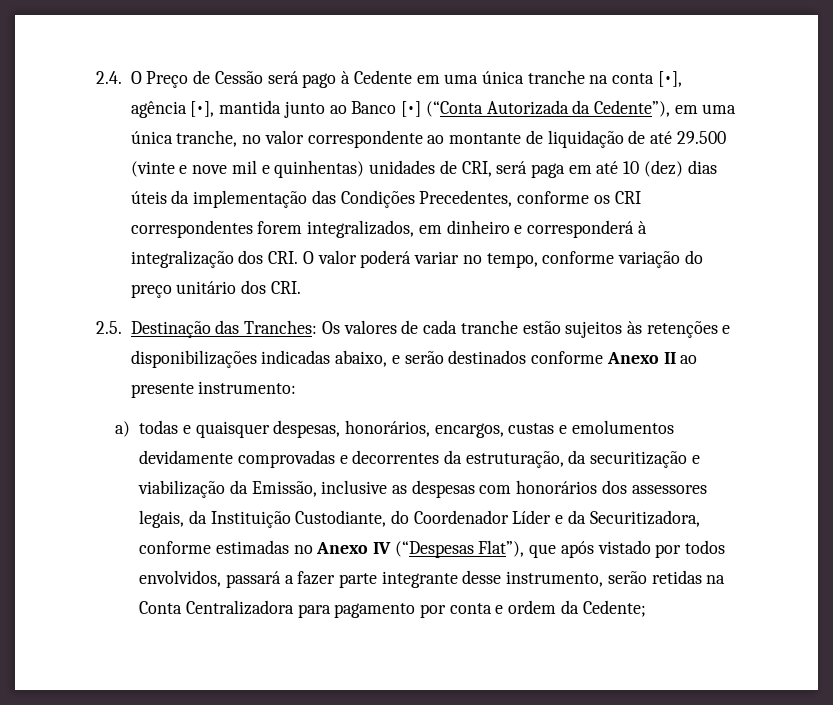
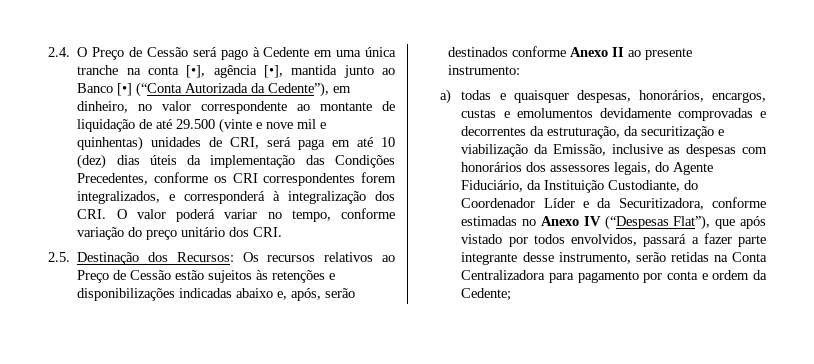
[702,104,737,114] [130,130,238,147] uma única tranche, -> [77,101,129,113] dinheiro,
[418,220,510,234] em dinheiro -> (161, 197) none
[215,320,518,334] das Tranches: Os valores de cada tranche -> [148,252,395,262] [77,270,172,283] dos Recursos: Os recursos relativos ao Preço de Cessão
[335,350,400,367] abaixo, e -> [236,288,322,301] abaixo e, após,
(185, 519) none -> [655,162,714,175] [461,180,524,192] do Agente Fiduciário,

